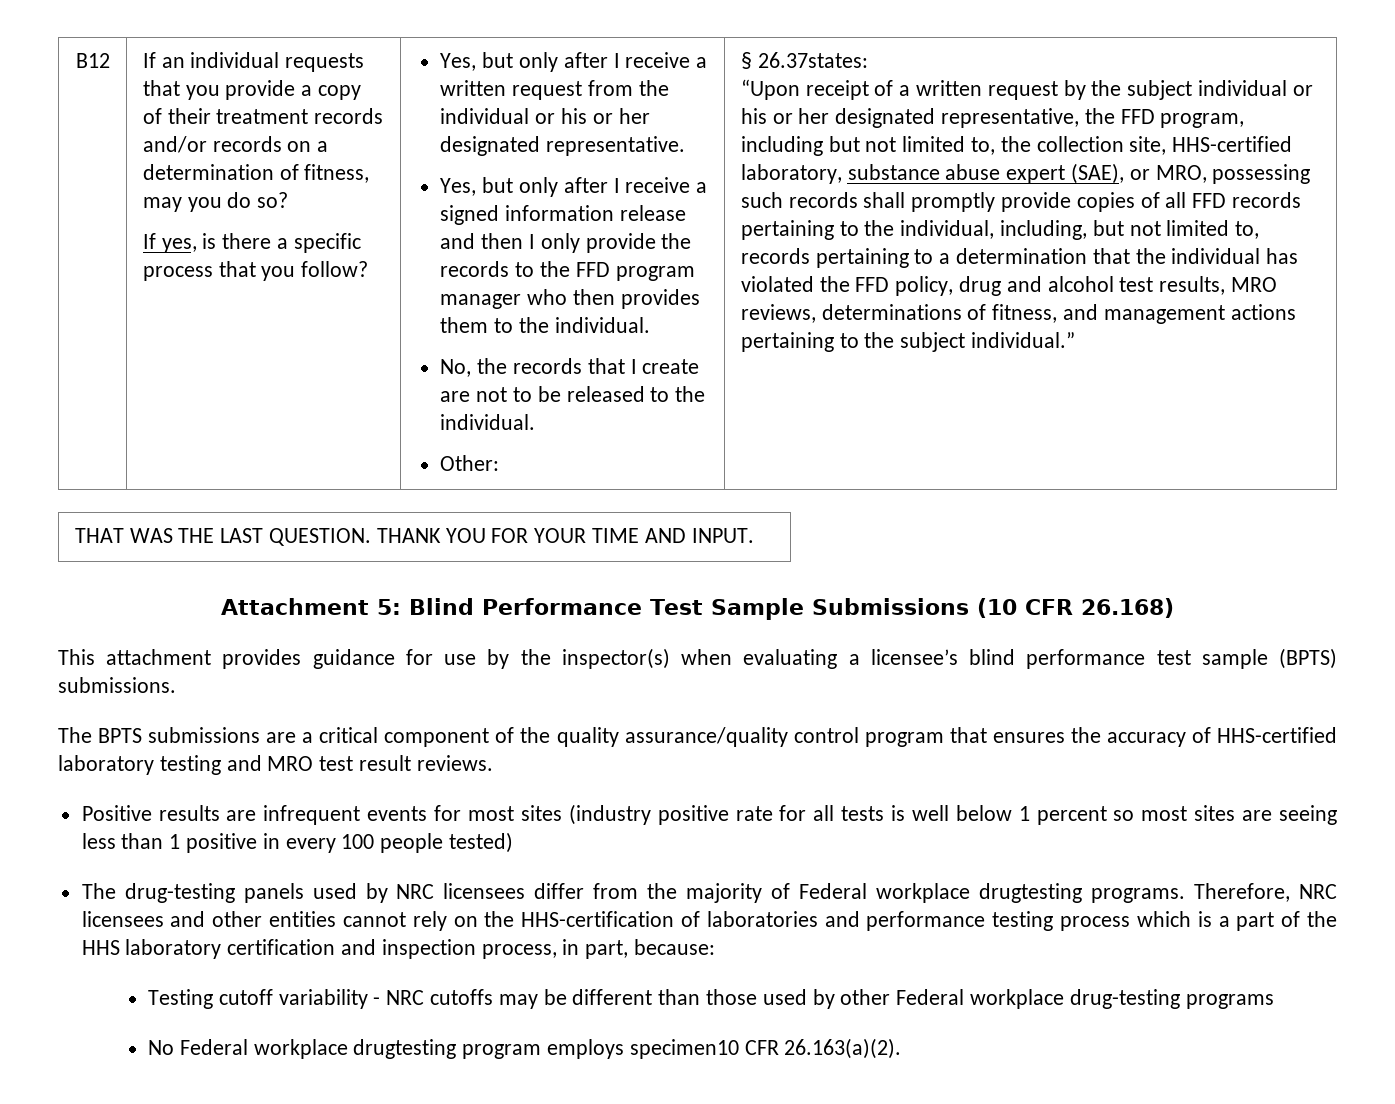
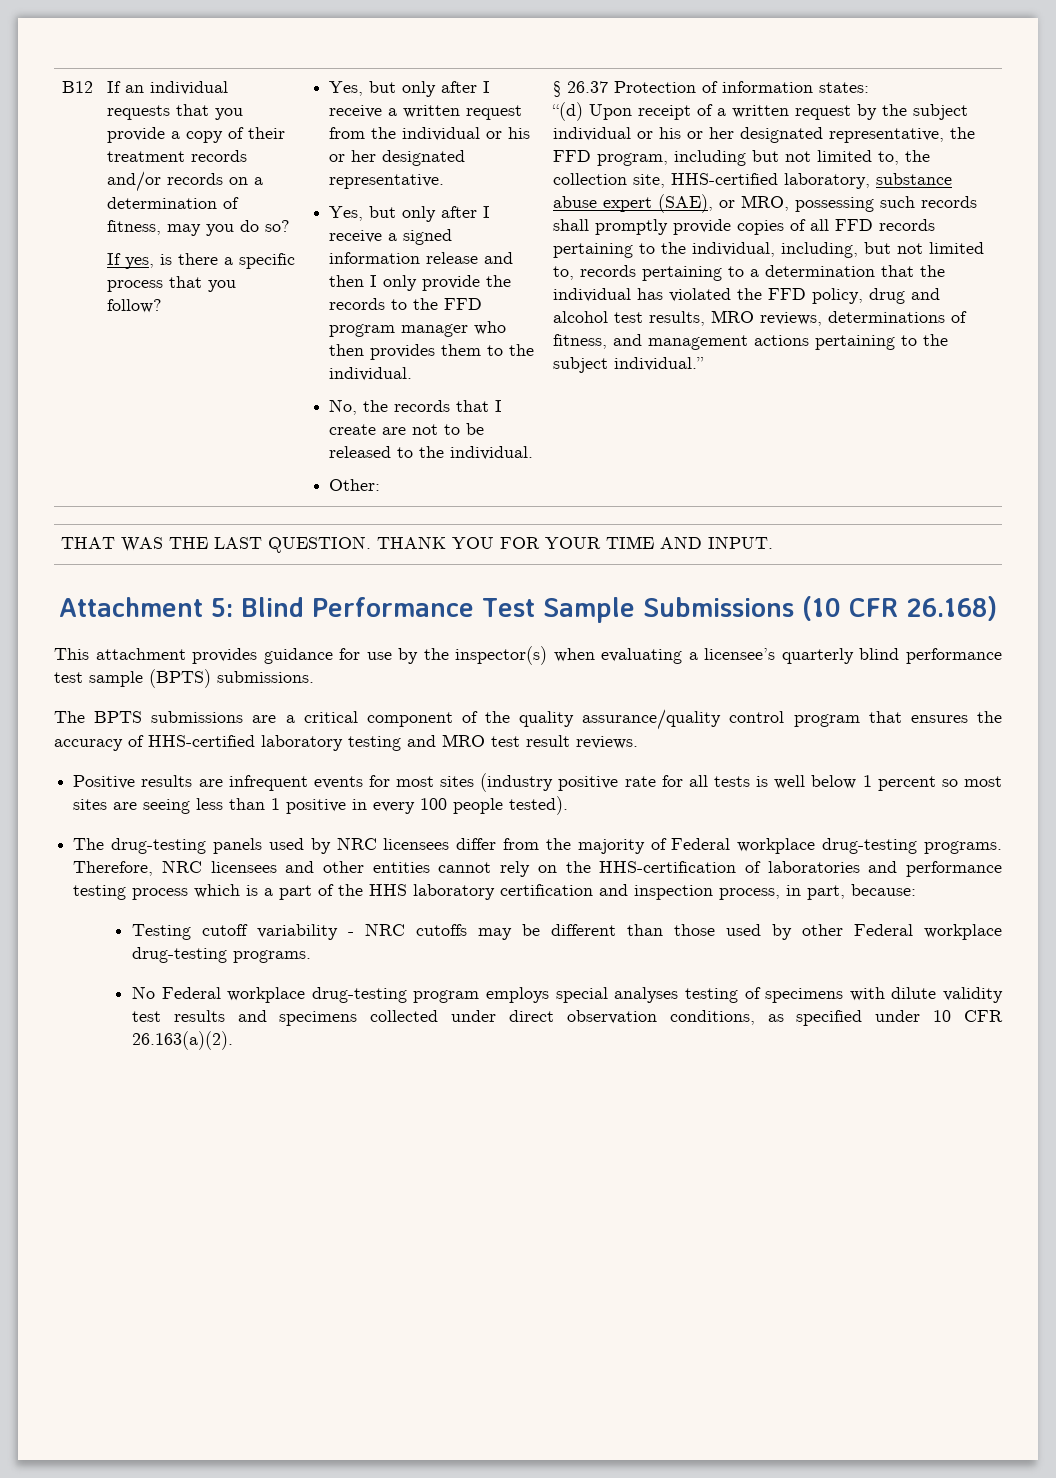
[757,52,868,68] [740,79,800,100] 26.37states: // “Upon -> [567,81,870,93] [552,102,633,121] 26.37 Protection of information states: // “(d) Upon
(958, 657) none -> [781,648,854,664] quarterly
[449,832,514,853] tested) -> [509,796,569,815] tested).
[979,883,1083,903] drugtesting -> [822,838,918,854] drug-testing
[1185,994,1274,1009] programs -> [232,950,311,963] programs.
[353,1039,457,1059] drugtesting -> [311,987,407,1003] drug-testing
[629,1039,739,1059] specimen10 -> [555,987,1003,1003] [131,1010,952,1026] special analyses testing of specimens with dilute validity test results and specimens collected under direct observation conditions, as specified under 10

